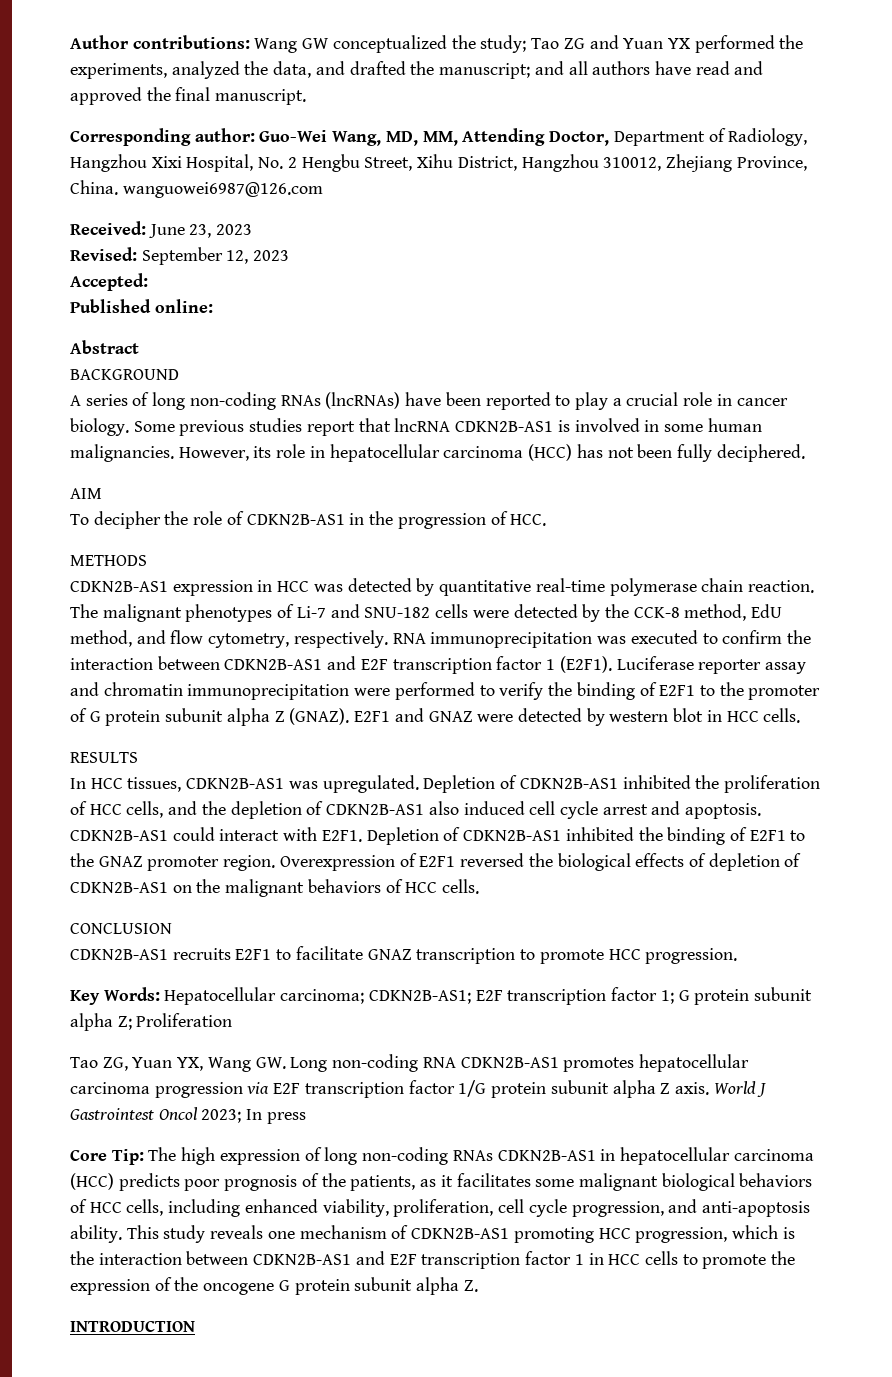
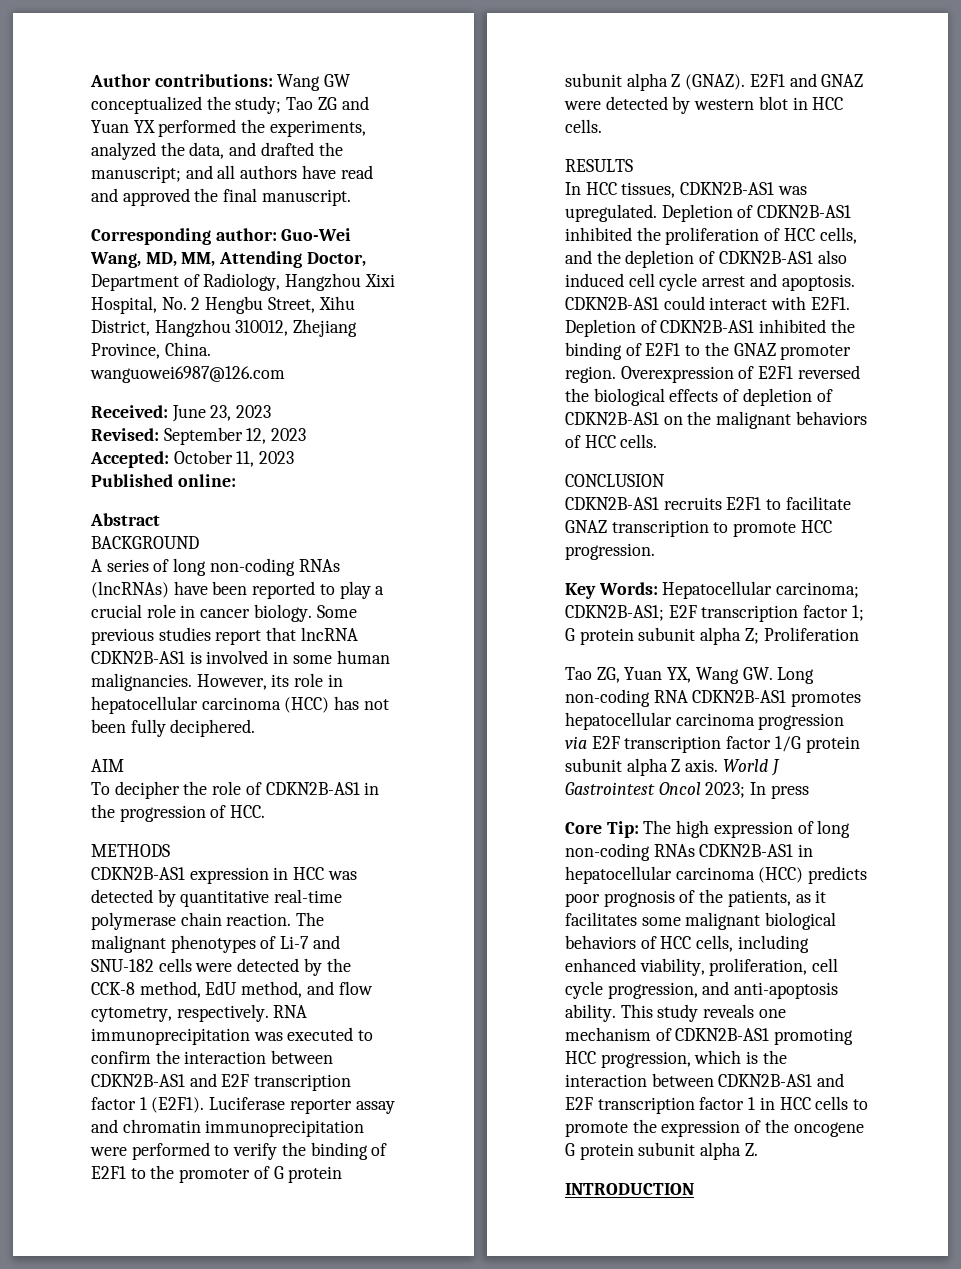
(148, 282) none -> [173,450,295,467] October 11, 2023

